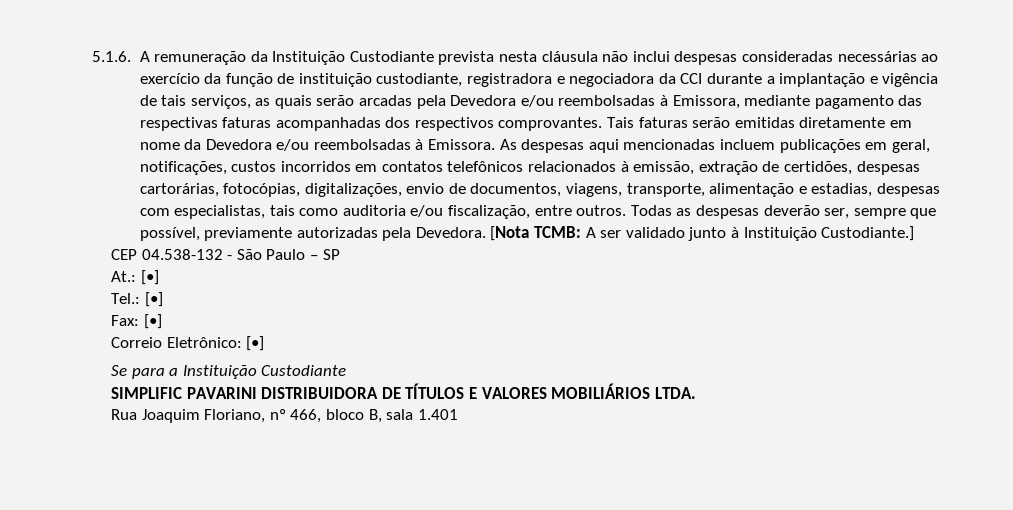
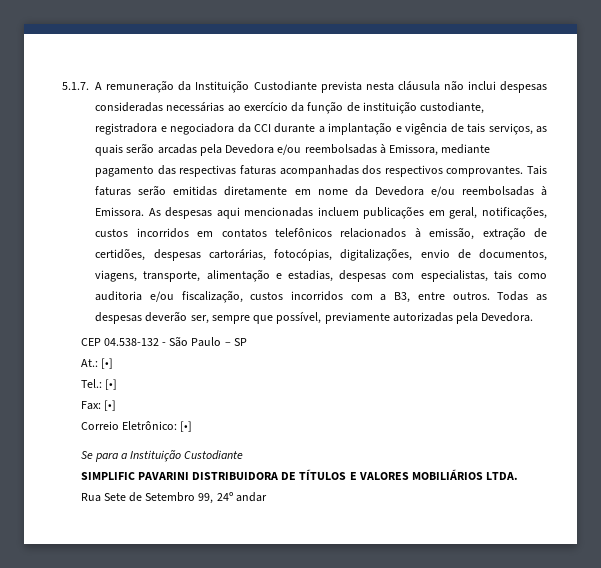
[92,51,132,62] 5.1.6. -> [62,82,90,90] 5.1.7.
(531, 212) none -> [250,291,411,303] custos incorridos com a B3,
[490,226,915,241] [Nota TCMB: A ser validado junto à Instituição Custodiante.] -> (534, 317) none
[141,409,458,423] Joaquim Floriano, nº 466, bloco B, sala 1.401 -> [103,492,267,504] Sete de Setembro 99, 24º andar

